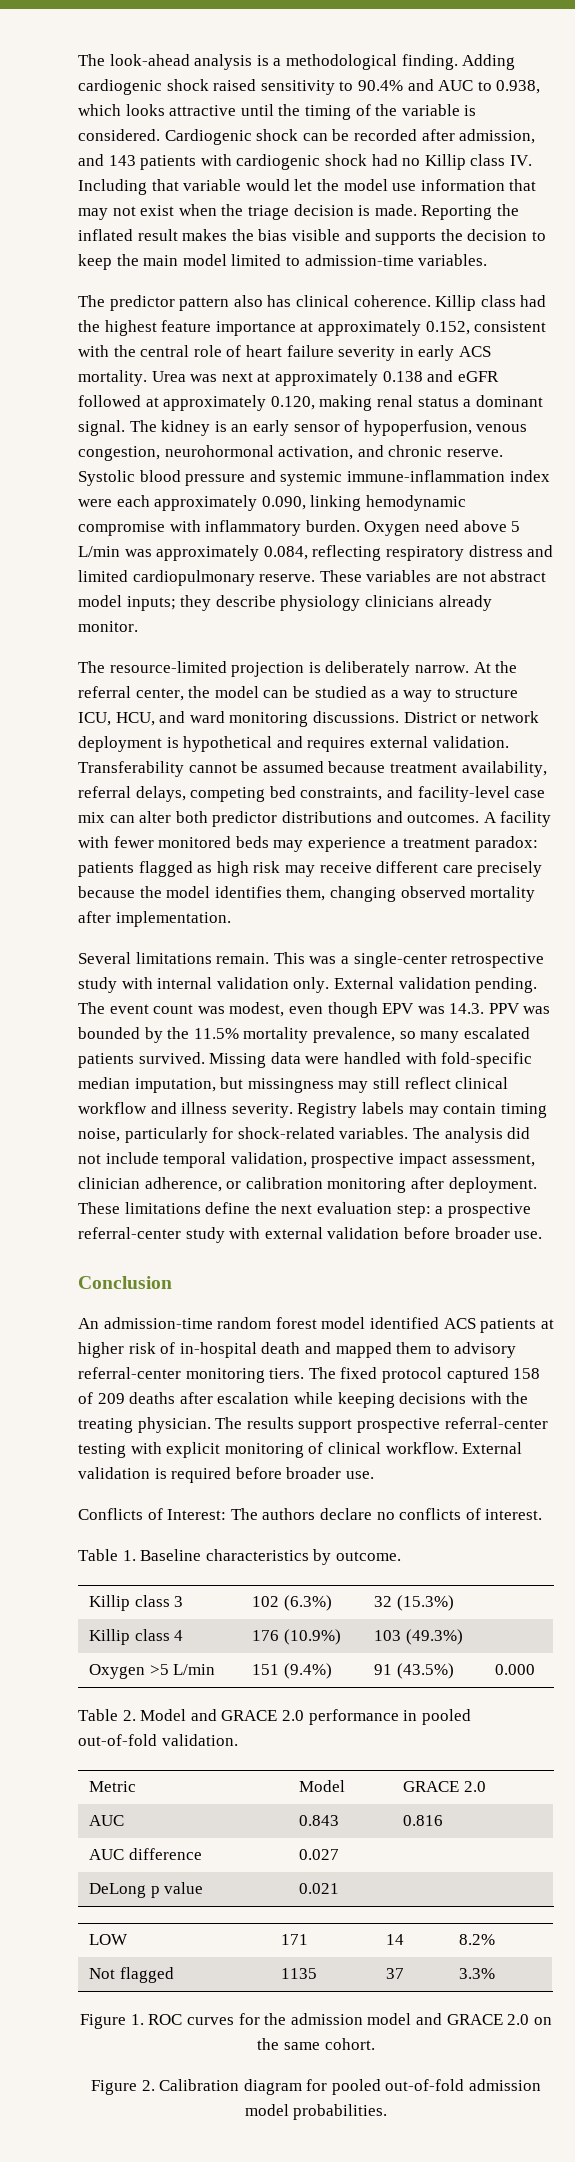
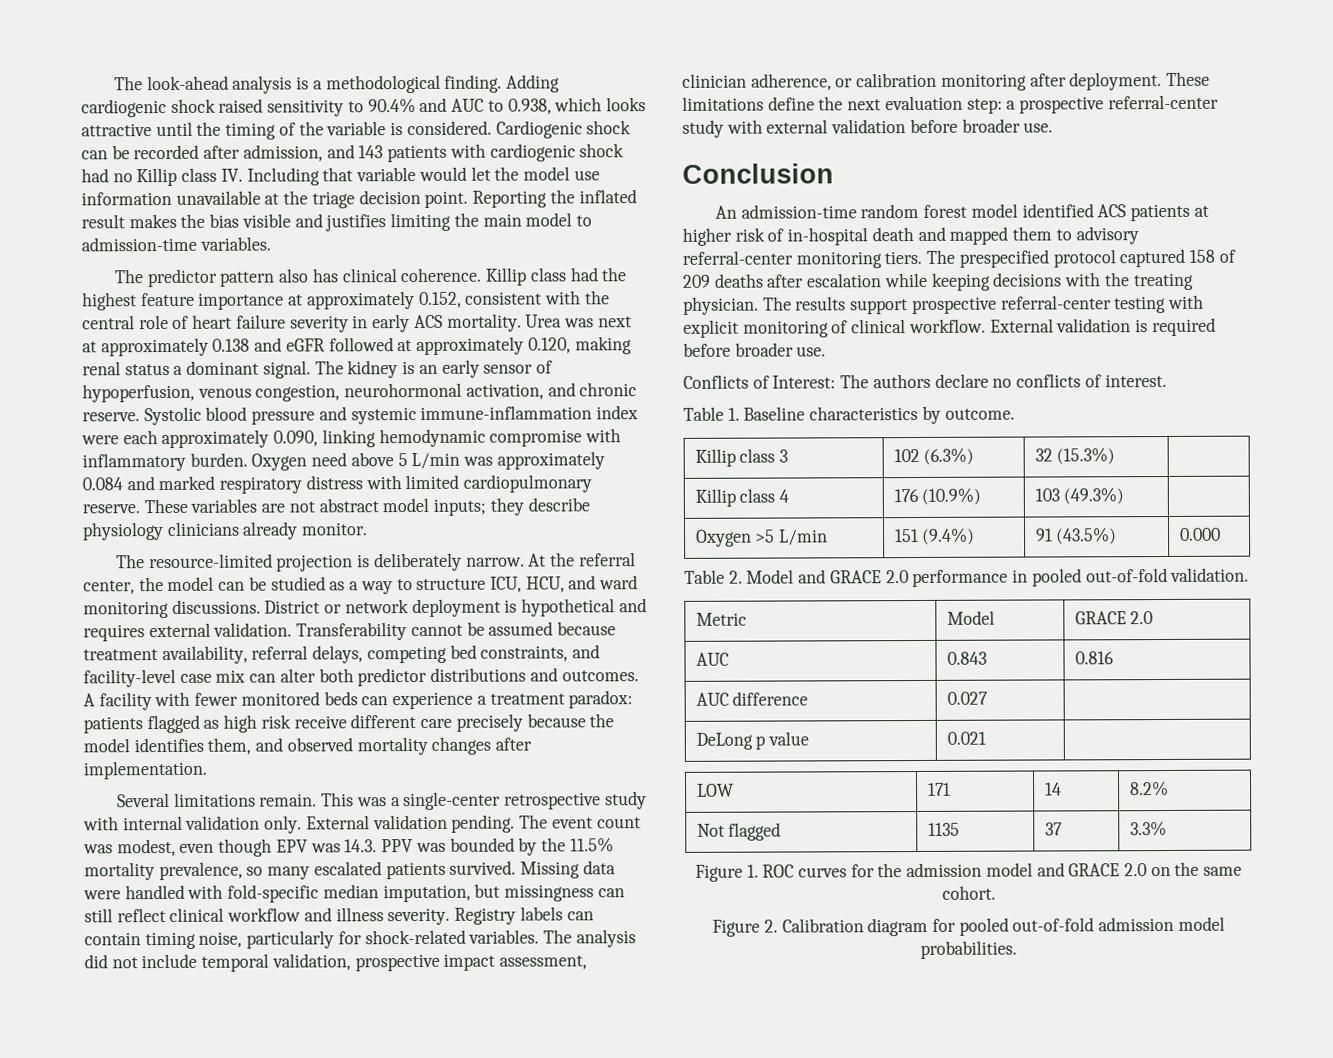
[509,179,537,191] [78,204,217,220] that may not exist when -> [175,190,280,205] unavailable at
[358,204,417,216] is made. -> [424,190,469,208] point.
[375,229,546,245] [78,254,112,270] supports the decision to keep -> [325,212,452,232] justifies limiting
[231,254,282,266] limited -> (573, 219) none
[263,545,382,561] 0.084, reflecting -> [82,475,216,491] 0.084 and marked
[527,545,554,557] and -> [365,475,402,490] with
[273,840,304,852] may -> [361,696,389,706] can
[284,865,315,877] may -> (291, 721) none
[329,886,396,902] changing -> [255,737,284,752] and
(536, 894) none -> [431,736,492,755] changes
[338,1081,369,1093] may -> [597,888,625,898] can
[408,1106,439,1118] may -> [566,911,594,921] can
[340,1367,378,1379] fixed -> [958,249,1049,268] prespecified

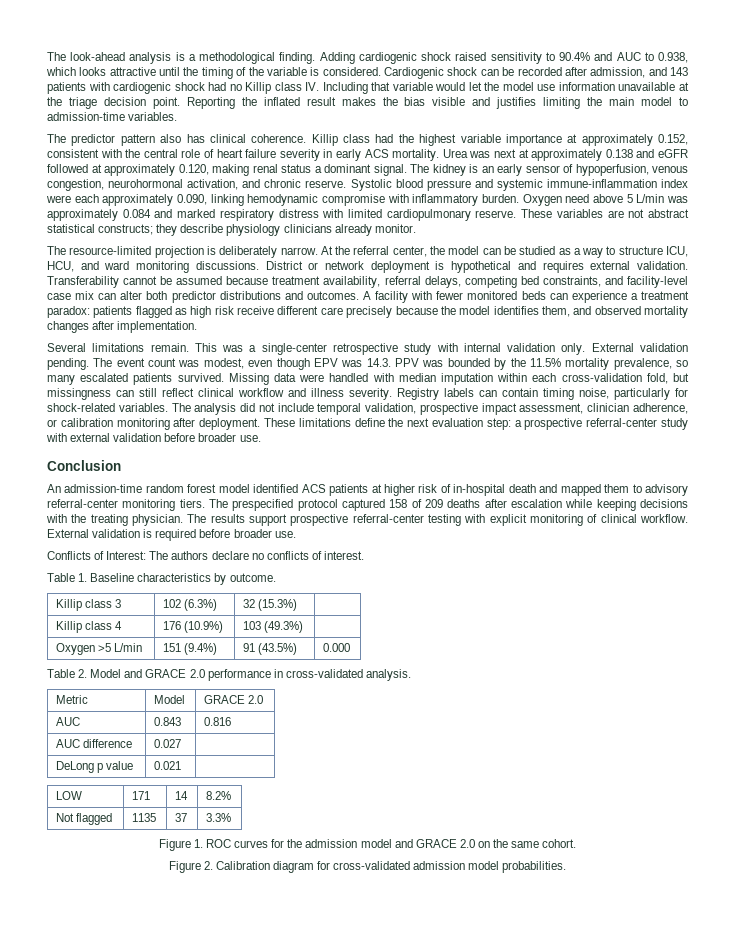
[140,292,195,307] feature -> [460,134,501,143] variable
[382,497,487,516] model inputs; -> [47,224,154,235] statistical constructs;
[227,884,471,903] fold-specific median imputation, -> [398,373,668,385] median imputation within each cross-validation fold,
[1031,567,1250,587] pooled out-of-fold validation. -> [285,669,411,681] cross-validated analysis.
[958,917,1095,936] pooled out-of-fold -> [333,861,411,870] cross-validated

